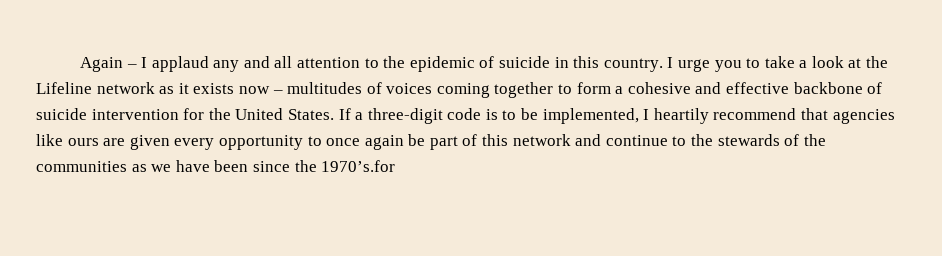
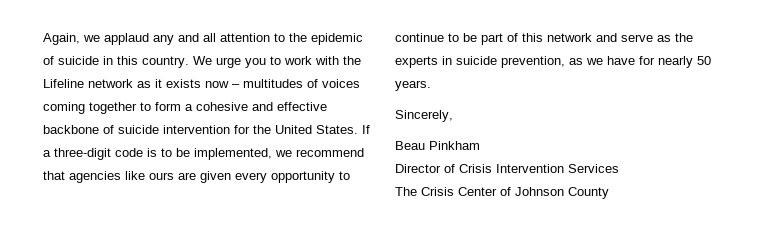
[79,57,148,72] Again – I -> [43,33,100,45] Again, we
[667,57,674,68] I -> [193,56,212,65] We
[764,56,862,68] take a look at -> [284,56,339,65] work with
[643,108,709,124] I heartily -> [275,150,292,157] we
[326,135,404,150] once again -> [395,33,459,42] continue to
[605,134,826,146] [36,160,396,172] continue to the stewards of the communities as we have been since the 1970’s.for -> [621,33,693,42] [395,56,711,68] [395,80,431,91] [395,110,453,122] [395,141,480,150] [395,164,619,173] [395,187,609,199] serve as the experts in suicide prevention, as we have for nearly 50 years. // Sincerely, // Beau Pinkham // Director of Crisis Intervention Services // The Crisis Center of Johnson County

